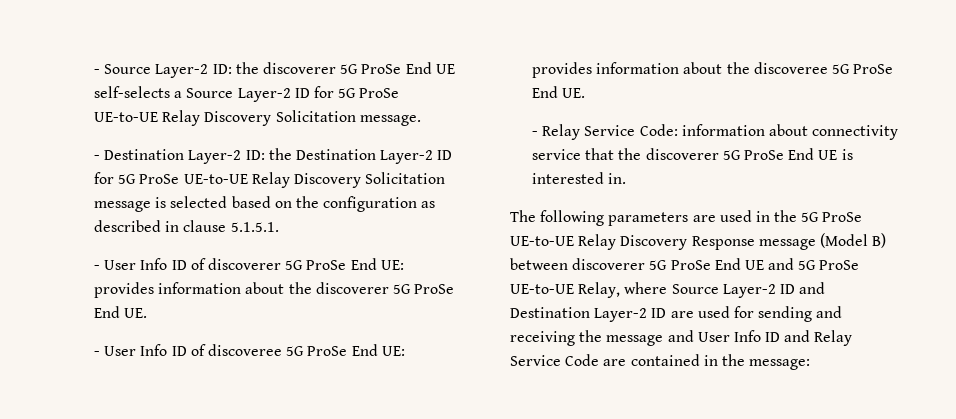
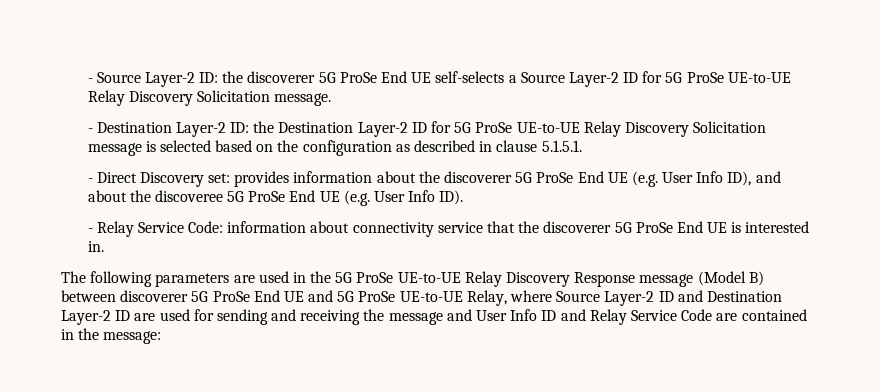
[104,258,404,270] User Info ID of discoverer 5G ProSe End UE: -> [96,172,231,187] Direct Discovery set:
[124,308,148,318] [94,344,405,356] [532,62,680,78] UE. // - User Info ID of discoveree 5G ProSe End UE: provides information -> [607,171,781,187] UE (e.g. User Info ID), and
[562,88,586,98] UE. -> [319,190,464,206] UE (e.g. User Info ID).

